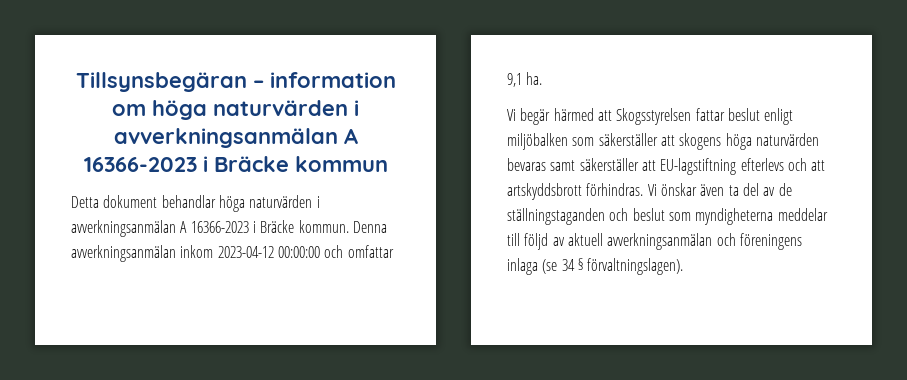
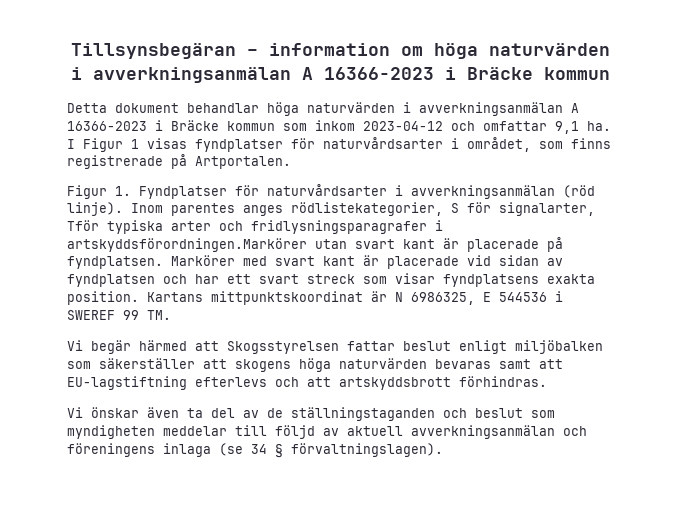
[298,220,387,233] [71,245,176,262] kommun. Denna avverkningsanmälan -> [227,121,307,131] kommun som
[277,246,320,258] 00:00:00 -> (443, 126) none
(543, 78) none -> [67,137,611,152] [67,154,291,169] [67,184,595,199] [67,202,595,216] [67,220,443,234] [67,237,563,252] [67,255,563,269] [67,273,595,287] [67,291,563,305] [67,310,171,320] I Figur 1 visas fyndplatser för naturvårdsarter i området, som finns registrerade på Artportalen. // Figur 1. Fyndplatser för naturvårdsarter i avverkningsanmälan (röd linje). Inom parentes anges rödlistekategorier, S för signalarter, Tför typiska arter och fridlysningsparagrafer i artskyddsförordningen.Markörer utan svart kant är placerade på fyndplatsen. Markörer med svart kant är placerade vid sidan av fyndplatsen och har ett svart streck som visar fyndplatsens exakta position. Kartans mittpunktskoordinat är N 6986325, E 544536 i SWEREF 99 TM.
[579,158,639,171] säkerställer -> (531, 364) none
(644, 189) none -> (547, 381) //
[695,208,774,225] myndigheterna -> [67,425,155,439] myndigheten

